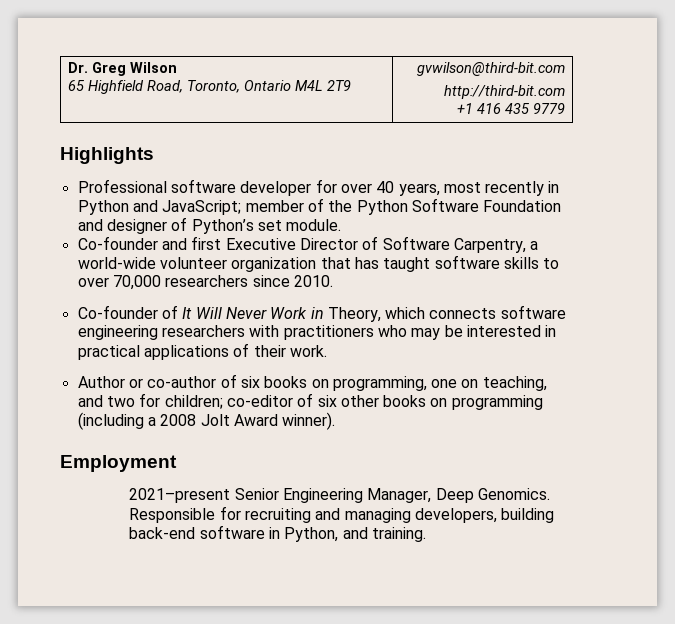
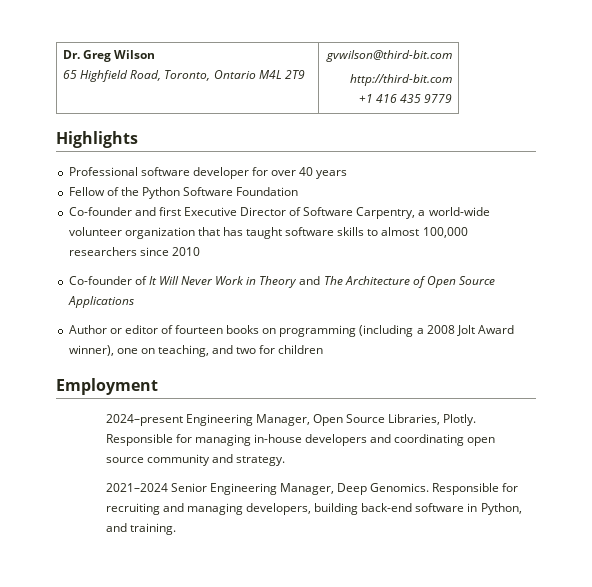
[398,181,560,196] [77,200,304,215] years, most recently in Python and JavaScript; member -> [316,170,348,179] [68,187,105,196] years // Fellow
[77,217,342,234] and designer of Python’s set module. -> (299, 191) none
[77,275,161,290] over 70,000 -> [381,227,468,238] almost 100,000
[293,275,333,287] 2010. -> [171,247,200,256] 2010
[327,305,566,322] [77,325,557,340] [77,343,327,360] [77,374,547,391] [77,393,379,409] Theory, which connects software engineering researchers with practitioners who may be interested in practical applications of their work. // Author or co-author of six books on programming, one on teaching, and two for children; co-editor of six other -> [259,276,496,288] [67,296,134,308] [68,325,224,334] Theory and The Architecture of Open Source Applications // Author or editor of fourteen
[282,412,336,430] [60,455,177,472] [129,488,231,503] winner). // Employment // 2021–present -> [68,345,324,357] [56,378,158,395] [105,414,477,426] [105,434,496,446] [105,454,286,466] [105,483,168,492] winner), one on teaching, and two for children // Employment // 2024–present Engineering Manager, Open Source Libraries, Plotly. Responsible for managing in-house developers and coordinating open source community and strategy. // 2021–2024

